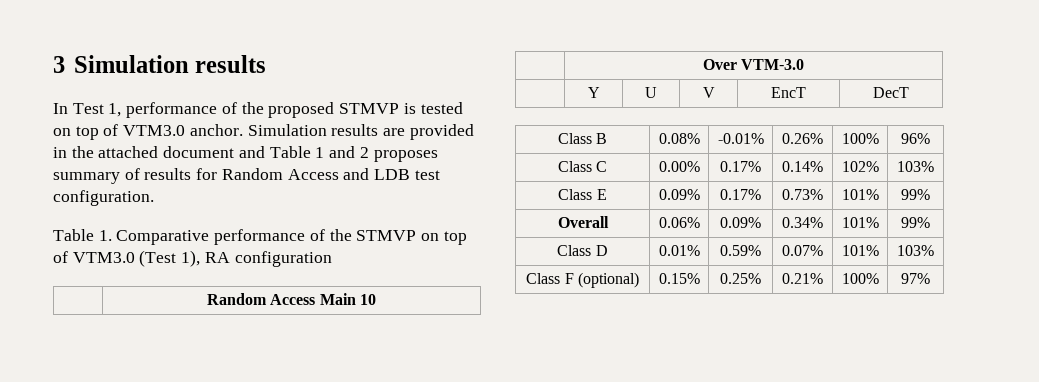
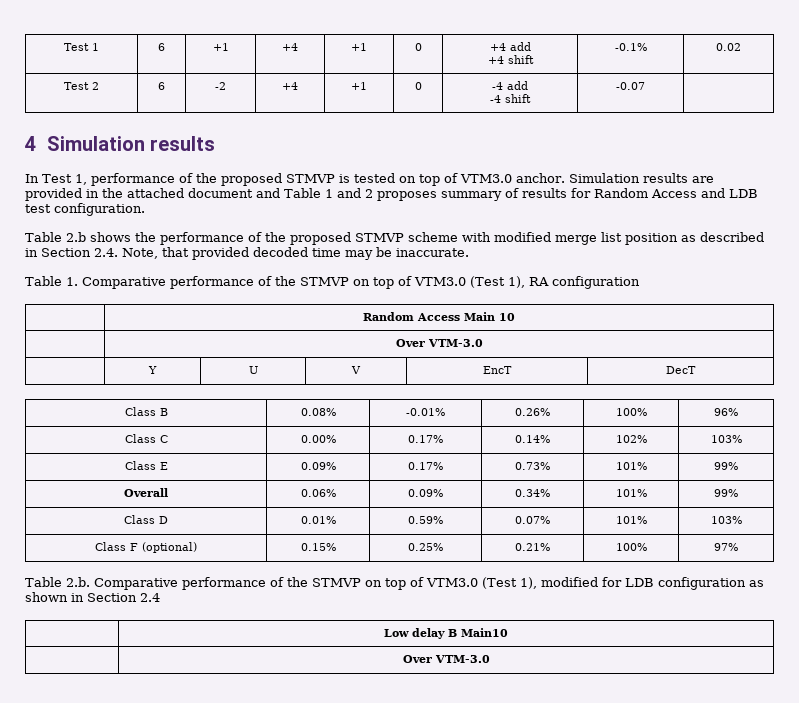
[53,56,65,73] 3 -> [64,43,99,51] [158,43,165,51] [212,43,229,51] [282,43,298,51] [351,43,367,51] [414,43,422,51] [489,42,531,51] [487,55,534,64] [614,43,647,51] [716,43,741,51] [64,82,99,90] [158,82,165,90] [215,82,227,90] [282,82,298,90] [351,82,367,90] [414,82,422,90] [492,81,528,90] [490,94,531,103] [616,82,645,90] [25,136,36,151] Test 1 | 6 | +1 | +4 | +1 | 0 | +4 add // +4 shift | -0.1% | 0.02 // Test 2 | 6 | -2 | +4 | +1 | 0 | -4 add // -4 shift | -0.07 | // 4
(154, 198) none -> [25,232,764,245] [25,247,469,260] // Table 2.b shows the performance of the proposed STMVP scheme with modified merge list position as described in Section 2.4. Note, that provided decoded time may be inaccurate.
(930, 278) none -> [25,577,764,590] [25,592,160,602] [384,628,508,639] [402,655,490,663] // Table 2.b. Comparative performance of the STMVP on top of VTM3.0 (Test 1), modified for LDB configuration as shown in Section 2.4 // | Low delay B Main10 // | Over VTM-3.0

